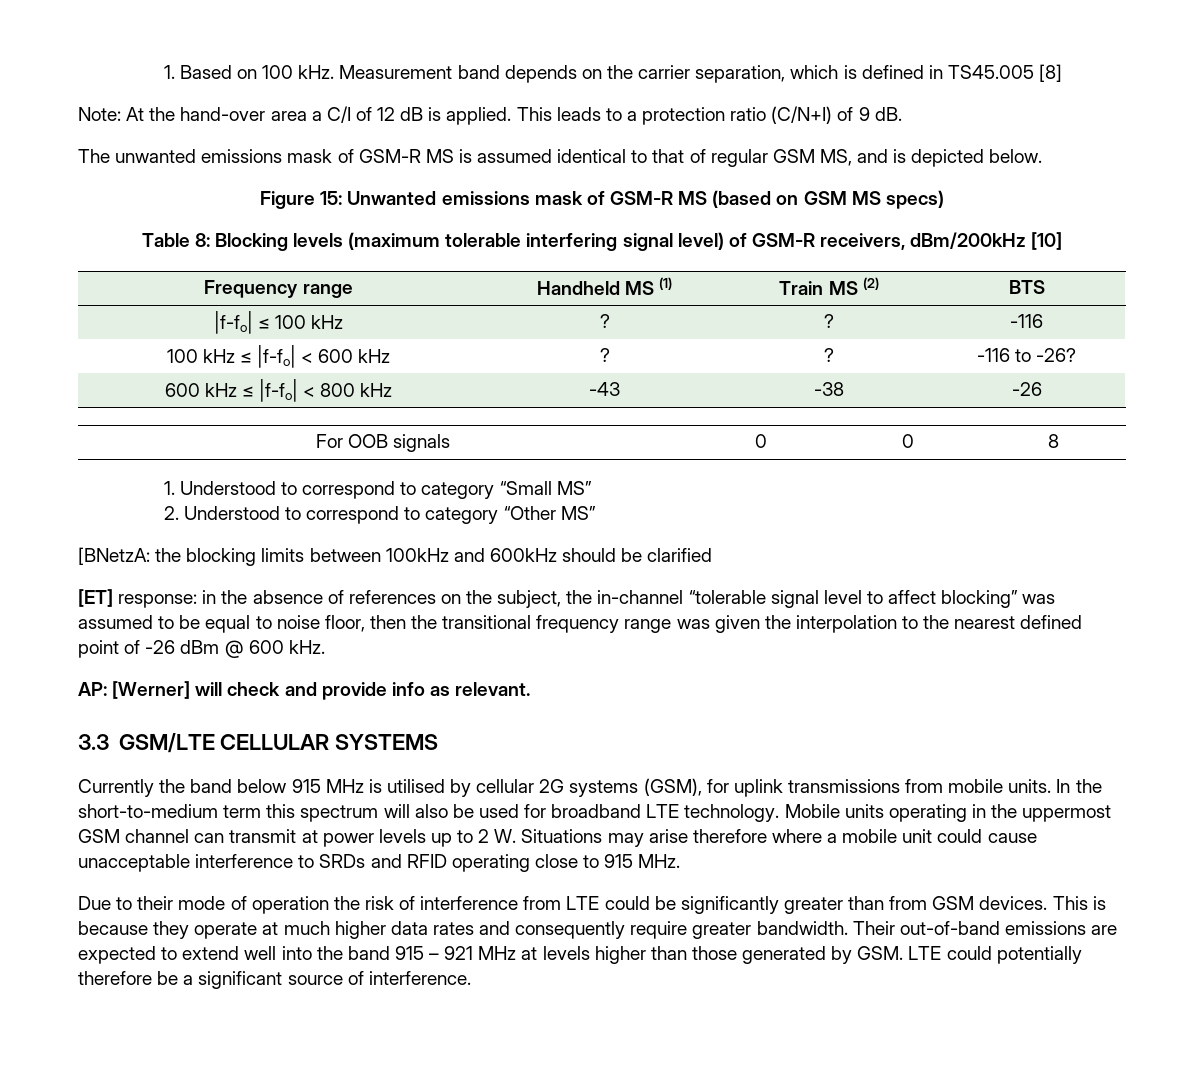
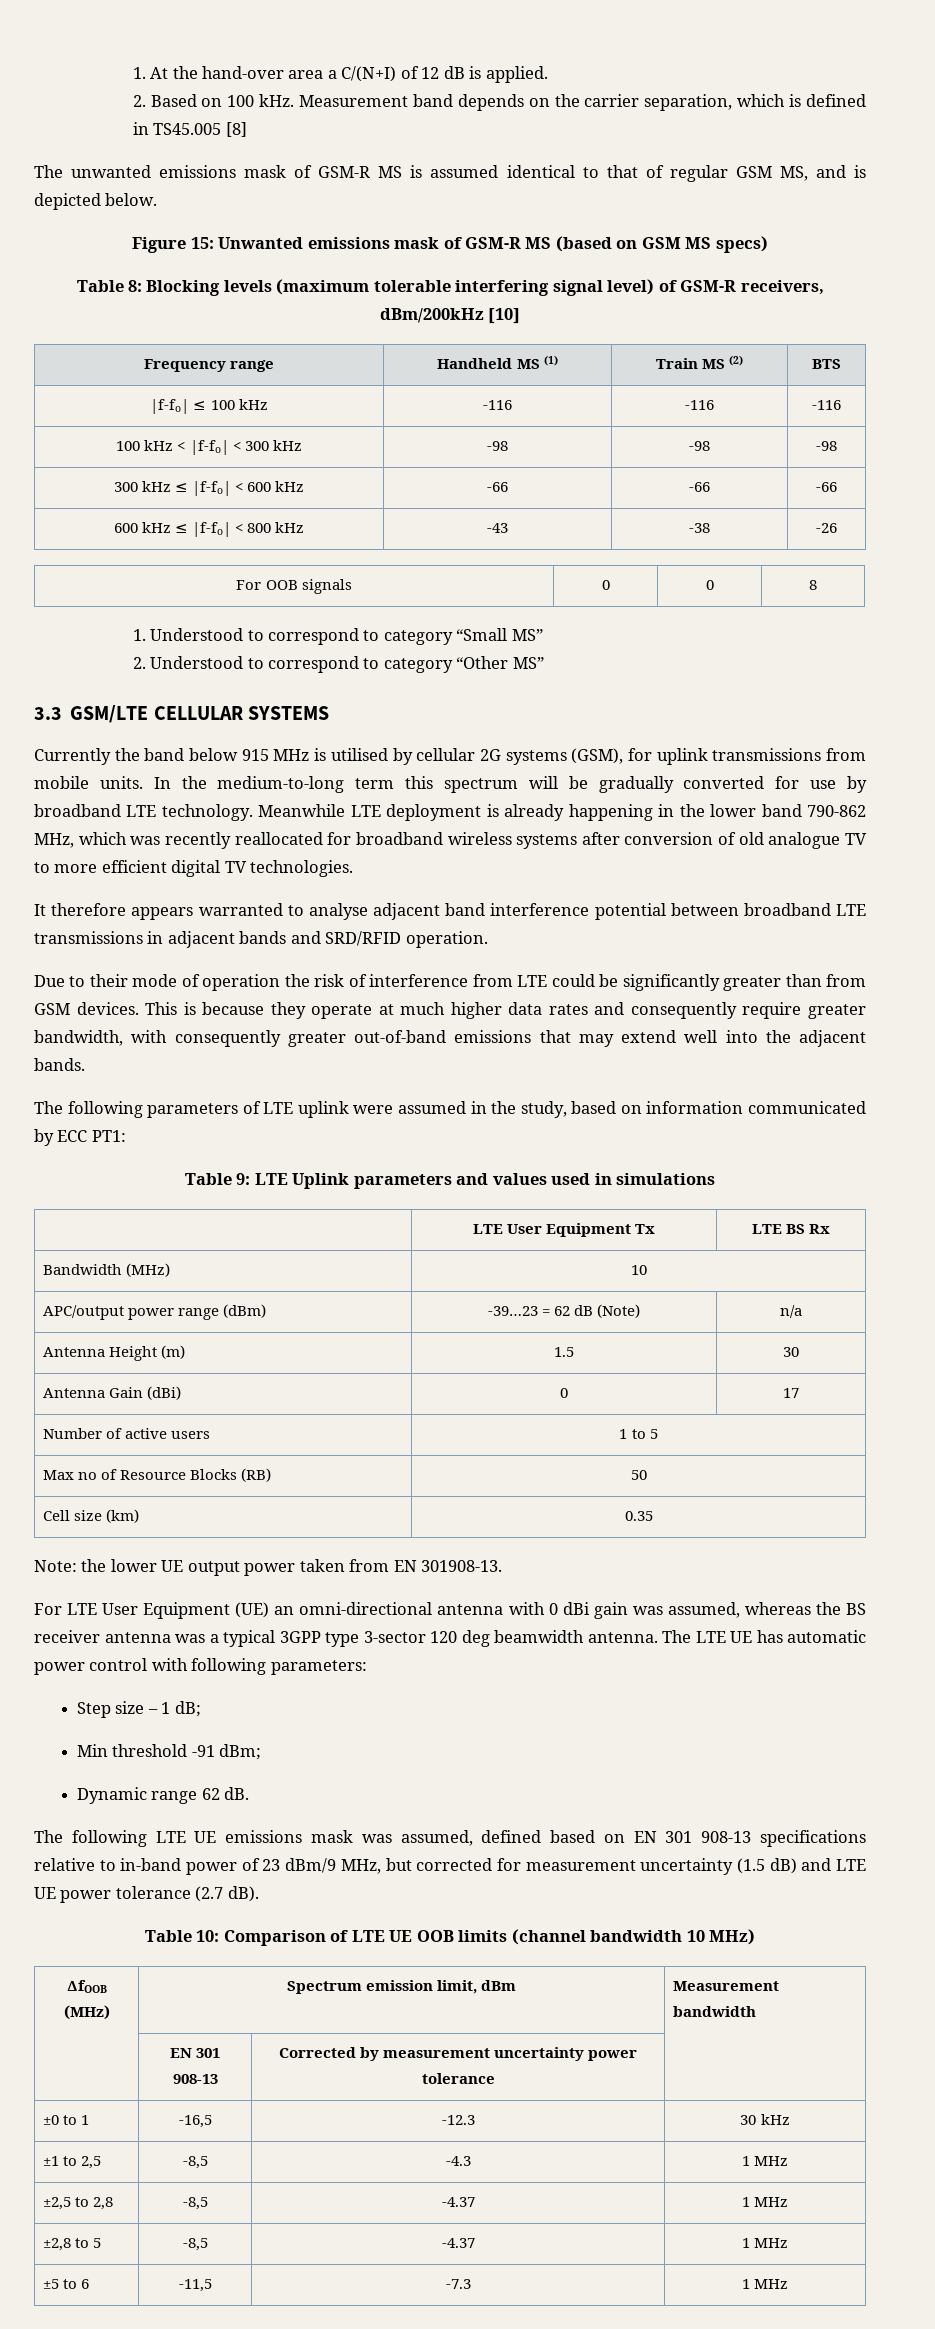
[163,65,175,79] 1. -> [132,66,548,83] [132,95,146,107] 1. At the hand-over area a C/(N+I) of 12 dB is applied. // 2.
[78,106,902,125] // Note: At the hand-over area a C/I of 12 dB is applied. This leads to a protection ratio (C/N+I) of 9 dB. -> (247, 129) none
[599,314,610,328] [824,314,834,328] ? | ? -> [483,400,512,410] [685,400,715,410] -116 | -116
(235, 356) none -> [177,440,302,455] [487,441,508,451] [689,441,711,451] [816,441,837,451] [113,481,171,492] < |f-fo| < 300 kHz | -98 | -98 | -98 // 300 kHz
[599,348,610,362] [824,348,834,362] [976,348,1077,362] ? | ? | -116 to -26? -> [487,482,508,492] [689,482,711,492] [816,482,837,492] -66 | -66 | -66
[78,547,713,566] [78,589,1056,608] [78,615,1083,633] [78,640,325,658] [78,681,531,700] // [BNetzA: the blocking limits between 100kHz and 600kHz should be clarified // [ET] response: in the absence of references on the subject, the in-channel “tolerable signal level to affect blocking” was assumed to be equal to noise floor, then the transitional frequency range was given the interpolation to the nearest defined point of -26 dBm @ 600 kHz. // AP: [Werner] will check and provide info as relevant. -> (544, 663) none
[78,804,218,818] short-to-medium -> [217,776,345,793] medium-to-long
[414,804,1112,822] [78,829,1037,847] [78,854,681,872] also be used for broadband LTE technology. Mobile units operating in the uppermost GSM channel can transmit at power levels up to 2 W. Situations may arise therefore where a mobile unit could cause unacceptable interference to SRDs and RFID operating close to 915 MHz. -> [568,776,868,793] [34,804,866,821] [34,832,867,849] [34,860,354,877] [34,903,866,920] [34,931,488,948] be gradually converted for use by broadband LTE technology. Meanwhile LTE deployment is already happening in the lower band 790-862 MHz, which was recently reallocated for broadband wireless systems after conversion of old analogue TV to more efficient digital TV technologies. // It therefore appears warranted to analyse adjacent band interference potential between broadband LTE transmissions in adjacent bands and SRD/RFID operation.
[756,921,1118,935] [78,946,1082,964] [78,971,471,989] bandwidth. Their out-of-band emissions are expected to extend well into the band 915 – 921 MHz at levels higher than those generated by GSM. LTE could potentially therefore be a significant source of interference. -> [34,1030,866,1047] [34,1058,85,1071] [34,1101,866,1118] [34,1129,126,1146] [184,1173,716,1189] [472,1223,656,1237] [751,1224,831,1234] [43,1263,171,1277] [630,1265,647,1275] [43,1304,267,1320] [487,1304,641,1318] [780,1305,803,1318] [43,1345,186,1361] [554,1347,574,1357] [783,1347,800,1357] [43,1386,182,1400] [560,1388,569,1398] [783,1388,800,1398] [43,1428,211,1439] [619,1429,658,1439] [43,1468,272,1482] [630,1470,647,1480] [43,1509,140,1523] [624,1511,653,1521] [34,1559,503,1576] [34,1602,866,1619] [34,1630,866,1647] [34,1658,367,1675] [76,1701,201,1718] [76,1744,262,1760] [76,1787,250,1804] [34,1830,867,1847] [34,1858,866,1875] [34,1886,259,1903] [144,1929,756,1946] [66,1980,107,1993] [63,2005,110,2020] [286,1980,517,1994] [673,1981,780,1991] [673,2006,757,2017] [169,2048,221,2058] [172,2074,218,2084] [278,2047,638,2061] [421,2073,495,2084] [43,2115,90,2125] [178,2115,212,2128] [441,2115,475,2125] [740,2114,790,2125] [43,2156,102,2169] [182,2156,208,2169] [445,2156,471,2166] [741,2156,789,2166] [43,2197,114,2210] [182,2197,208,2210] [441,2197,475,2207] [741,2197,789,2207] [43,2238,102,2251] [182,2238,208,2251] [441,2238,475,2248] [741,2238,789,2248] [43,2279,90,2289] [178,2279,212,2292] [445,2279,471,2289] [741,2279,789,2289] bandwidth, with consequently greater out-of-band emissions that may extend well into the adjacent bands. // The following parameters of LTE uplink were assumed in the study, based on information communicated by ECC PT1: // Table 9: LTE Uplink parameters and values used in simulations // | LTE User Equipment Tx | LTE BS Rx // Bandwidth (MHz) | 10 // APC/output power range (dBm) | -39…23 = 62 dB (Note) | n/a // Antenna Height (m) | 1.5 | 30 // Antenna Gain (dBi) | 0 | 17 // Number of active users | 1 to 5 // Max no of Resource Blocks (RB) | 50 // Cell size (km) | 0.35 // Note: the lower UE output power taken from EN 301908-13. // For LTE User Equipment (UE) an omni-directional antenna with 0 dBi gain was assumed, whereas the BS receiver antenna was a typical 3GPP type 3-sector 120 deg beamwidth antenna. The LTE UE has automatic power control with following parameters: // Step size – 1 dB; // Min threshold -91 dBm; // Dynamic range 62 dB. // The following LTE UE emissions mask was assumed, defined based on EN 301 908-13 specifications relative to in-band power of 23 dBm/9 MHz, but corrected for measurement uncertainty (1.5 dB) and LTE UE power tolerance (2.7 dB). // Table 10: Comparison of LTE UE OOB limits (channel bandwidth 10 MHz) // ΔfOOB (MHz) | Spectrum emission limit, dBm | Measurement bandwidth // | EN 301 908-13 | Corrected by measurement uncertainty power tolerance | // ±0 to 1 | -16,5 | -12.3 | 30 kHz // ±1 to 2,5 | -8,5 | -4.3 | 1 MHz // ±2,5 to 2,8 | -8,5 | -4.37 | 1 MHz // ±2,8 to 5 | -8,5 | -4.37 | 1 MHz // ±5 to 6 | -11,5 | -7.3 | 1 MHz

